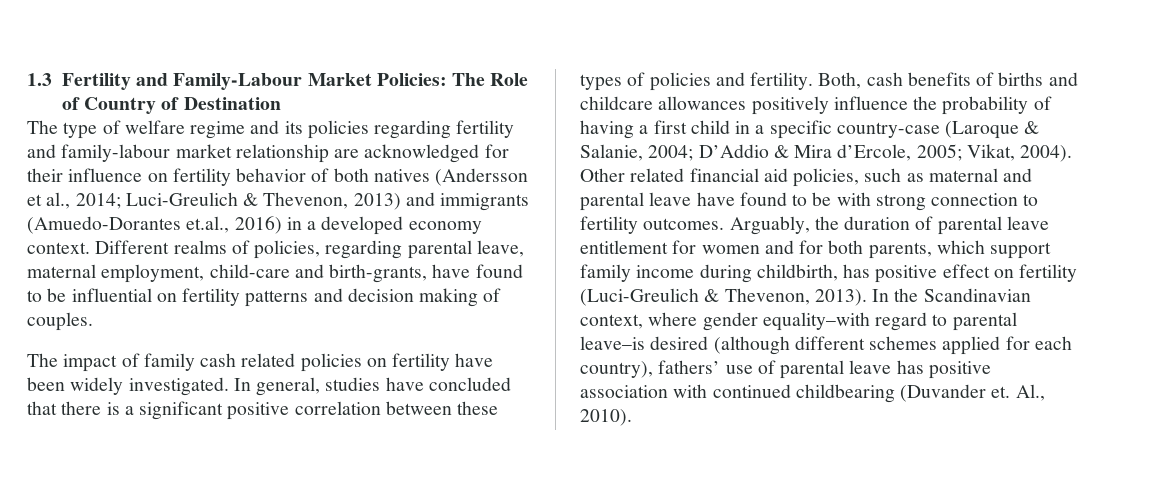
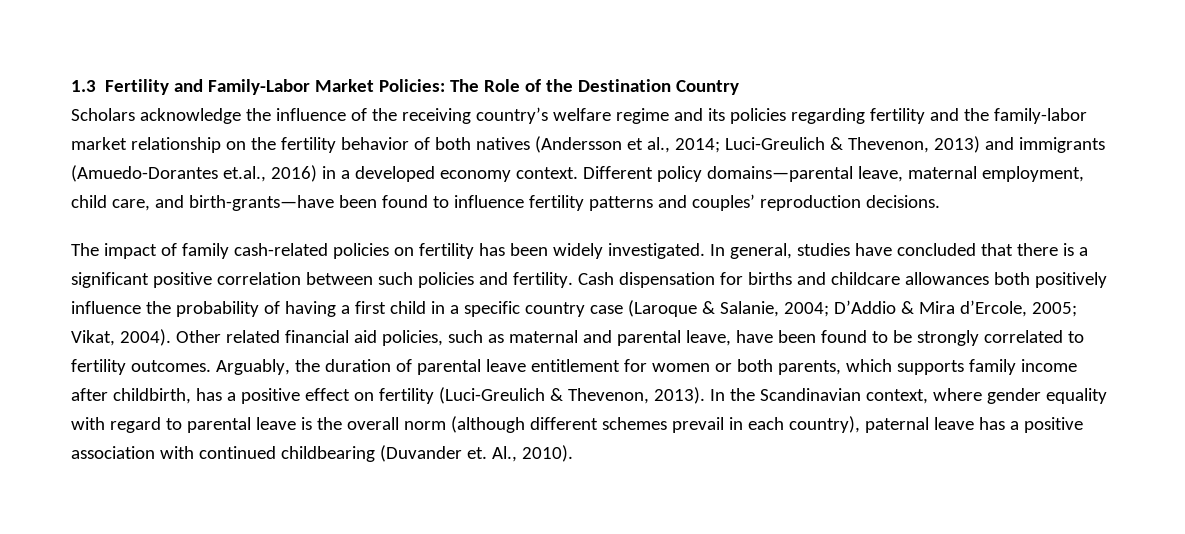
[173,73,303,90] Family-Labour -> [208,79,311,95] Family-Labor
(80, 103) none -> [546,79,672,92] the Destination
[161,97,281,110] [27,120,121,139] of Destination // The type of -> [71,107,548,124] // Scholars acknowledge the influence of the receiving country’s
[61,144,509,163] [27,168,168,182] family-labour market relationship are acknowledged for their influence on -> [963,108,1087,124] [71,137,276,153] the family-labor market relationship on the
[173,240,524,259] [27,264,523,283] [27,288,502,307] [27,312,93,331] realms of policies, regarding parental leave, maternal employment, child-care and birth-grants, have found to be influential on fertility patterns and decision making of couples. -> [656,166,1084,182] [71,194,940,211] policy domains—parental leave, maternal employment, child care, and birth-grants—have been found to influence fertility patterns and couples’ reproduction decisions.
[200,353,296,367] cash related -> [233,243,328,256] cash-related
[455,353,494,367] have -> [478,243,505,256] has
[457,401,499,415] [580,72,995,91] these types of policies and fertility. Both, cash benefits of -> [377,272,743,288] such policies and fertility. Cash dispensation for
(747, 103) none -> [993,272,1030,285] both
[836,122,940,138] country-case -> [524,302,623,317] country case
[649,192,1019,211] leave have found to be with strong connection -> [685,330,1063,346] leave, have been found to be strongly correlated
[764,240,824,254] and for -> [714,363,732,372] or
[990,242,1052,259] support -> [896,360,964,375] supports
[699,264,752,283] during -> [71,388,108,401] after
(871, 271) none -> [226,392,236,401] a
[762,312,870,331] equality–with -> [1045,388,1107,404] [71,417,105,430] equality with
[580,336,1072,355] [580,360,845,379] leave–is desired (although different schemes applied for each country), fathers’ use of parental -> [255,416,929,433] leave is the overall norm (although different schemes prevail in each country), paternal
(924, 367) none -> [1009,421,1019,430] a

